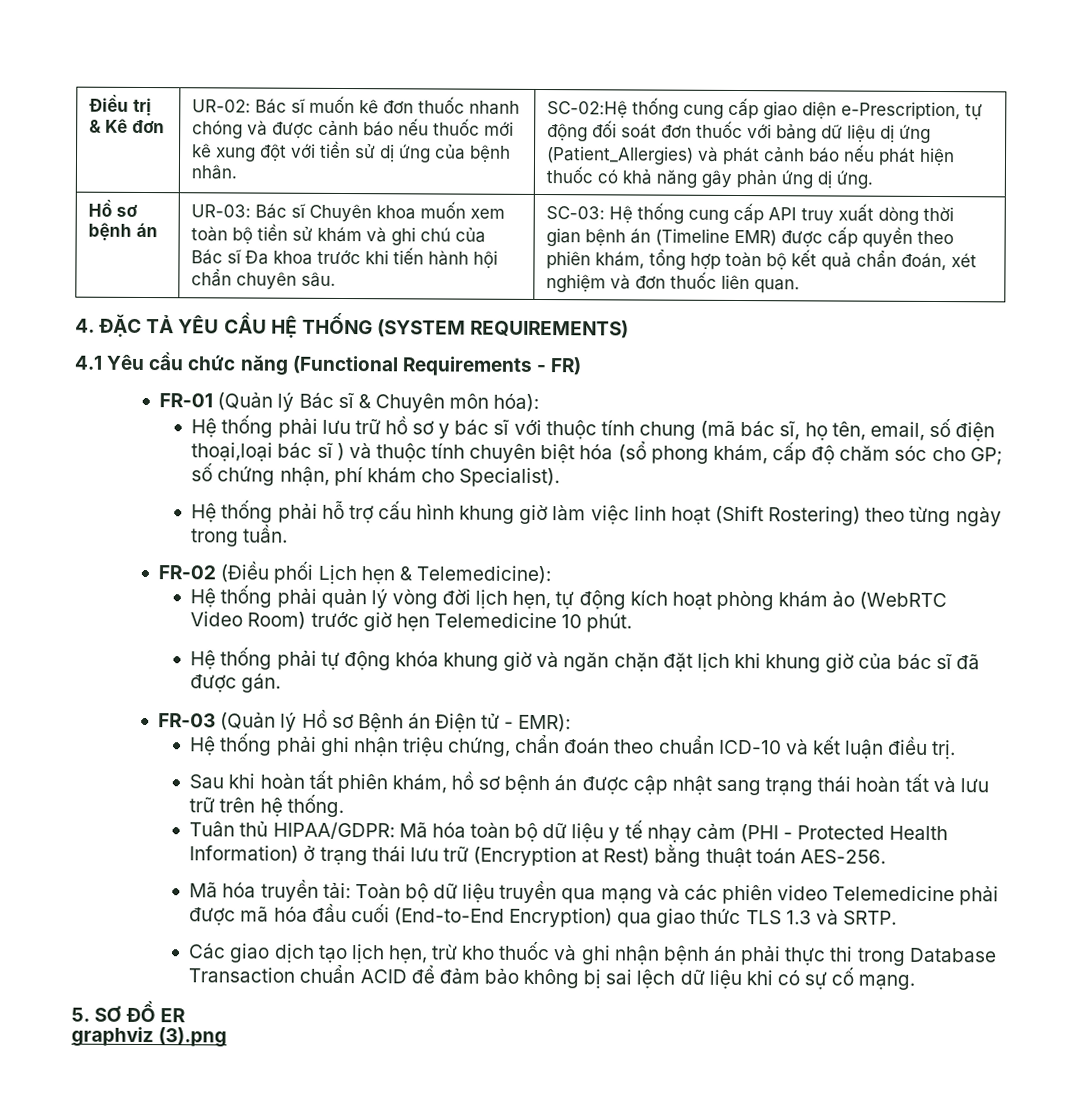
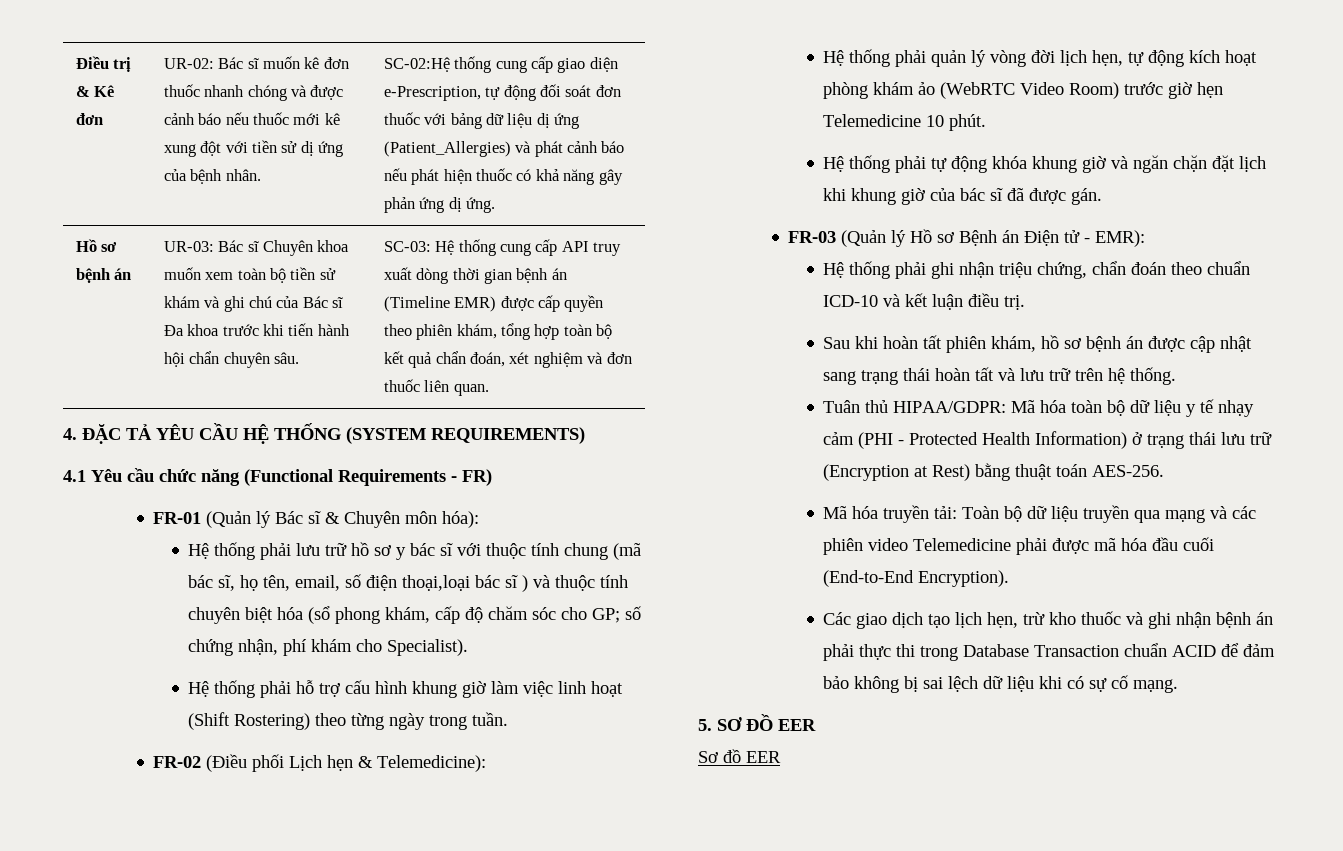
[509,907,897,928] Encryption) qua giao thức TLS 1.3 và SRTP. -> [918,570,1010,587] Encryption).
[160,1008,187,1023] [71,1026,228,1048] ER // graphviz (3).png -> [778,719,816,731] [698,749,781,763] EER // Sơ đồ EER

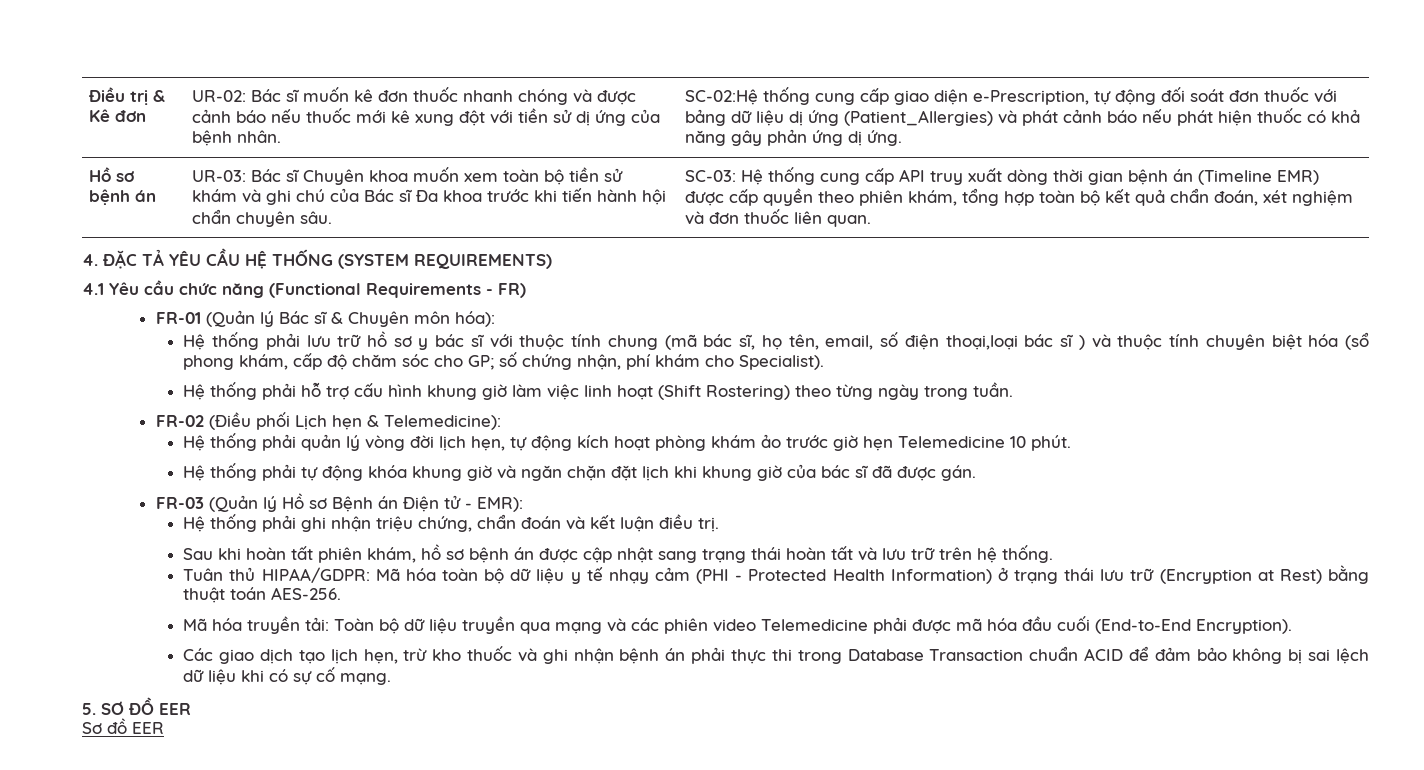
[940,82,1120,99] (WebRTC Video Room) -> (782, 441) none
[1171,261,1251,275] [823,295,879,307] theo chuẩn ICD-10 -> (562, 522) none

